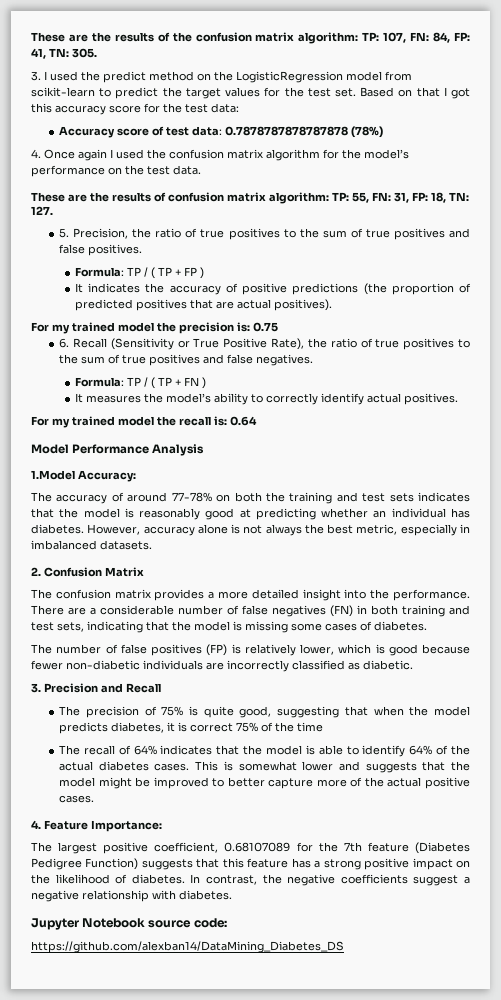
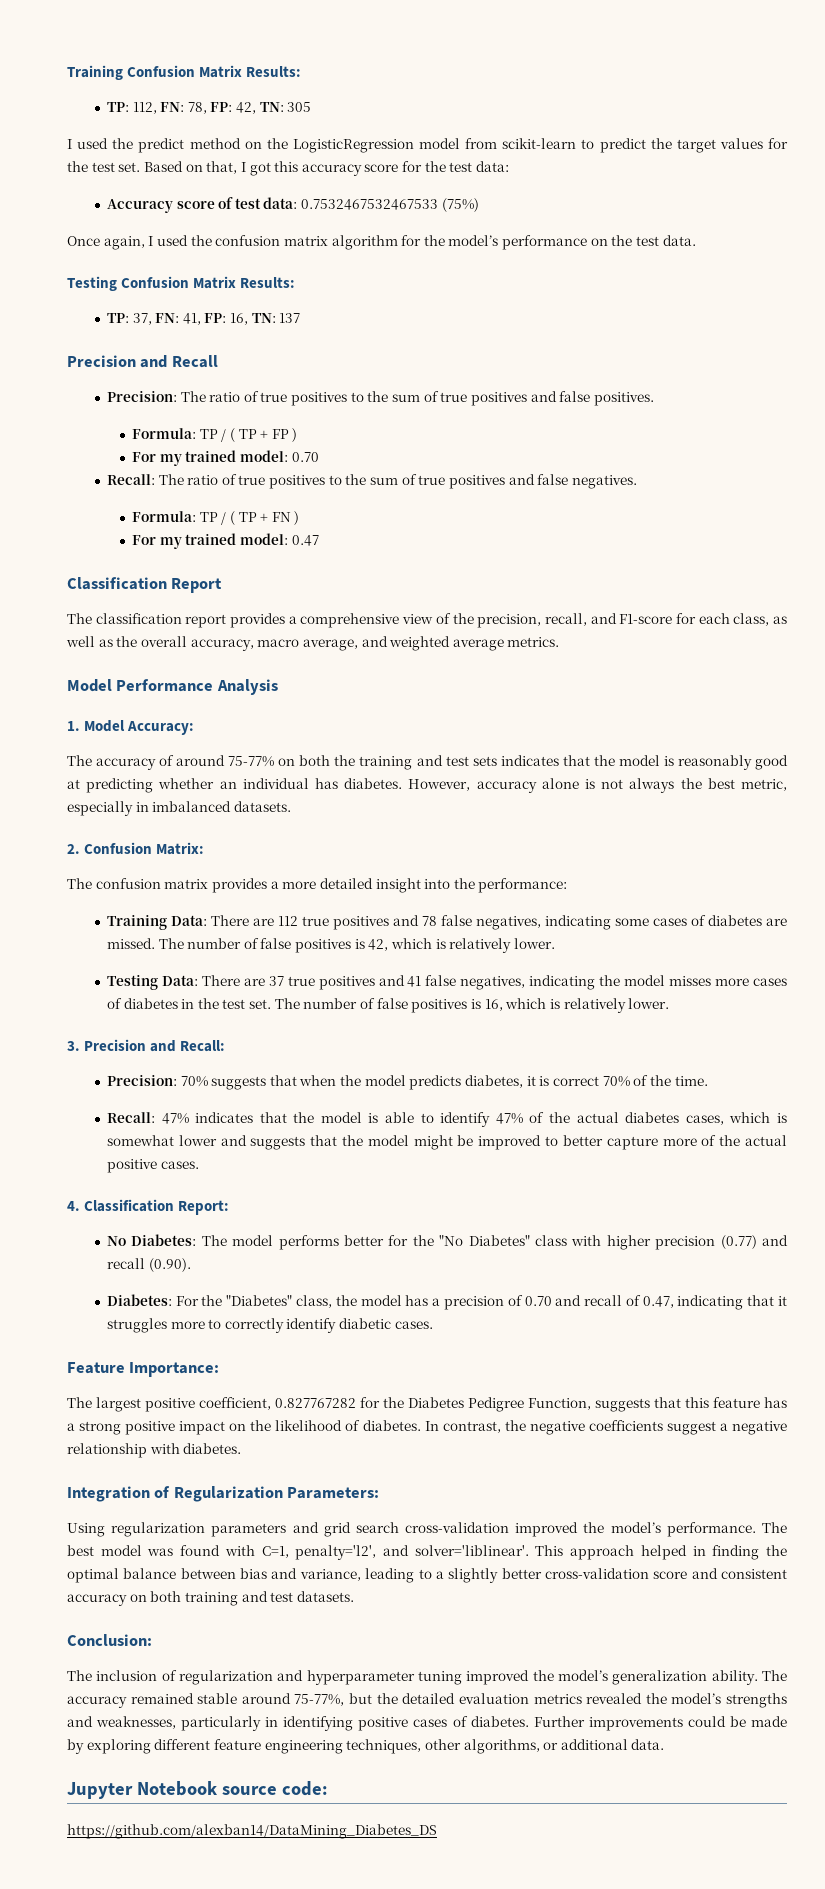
[31,32,470,44] [31,48,97,59] [31,71,41,81] These are the results of the confusion matrix algorithm: TP: 107, FN: 84, FP: 41, TN: 305. // 3. -> [67,65,302,80] [106,102,312,114] Training Confusion Matrix Results: // TP: 112, FN: 78, FP: 42, TN: 305 //
[416,87,440,97] that -> [206,161,238,174] that,
[225,126,384,138] [31,149,107,161] 0.7878787878787878 (78%) // 4. Once again -> [301,198,479,212] [67,236,145,250] 0.7532467532467533 (75%) // Once again,
[31,192,469,204] [31,206,53,215] [59,228,152,239] These are the results of confusion matrix algorithm: TP: 55, FN: 31, FP: 18, TN: 127. // 5. Precision, the -> [67,276,296,291] [106,313,301,325] [67,355,218,368] [106,391,206,402] Testing Confusion Matrix Results: // TP: 37, FN: 41, FP: 16, TN: 137 // Precision and Recall // Precision: The
[75,283,471,295] [75,299,333,311] [31,322,278,334] [59,338,327,350] It indicates the accuracy of positive predictions (the proportion of predicted positives that are actual positives). // For my trained model the precision is: 0.75 // 6. Recall (Sensitivity or True Positive Rate), the -> [131,450,319,466] [106,474,184,485] For my trained model: 0.70 // Recall: The
[75,393,459,405] [31,416,257,428] It measures the model’s ability to correctly identify actual positives. // For my trained model the recall is: 0.64 -> [131,533,319,549] [67,577,223,593] [67,613,787,628] [66,636,560,651] For my trained model: 0.47 // Classification Report // The classification report provides a comprehensive view of the precision, recall, and F1-score for each class, as well as the overall accuracy, macro average, and weighted average metrics.
[31,470,75,480] 1.Model -> [67,720,126,732] 1. Model
[171,492,212,502] 77-78% -> [228,756,275,767] 75-77%
[104,567,144,577] Matrix -> [156,842,205,855] Matrix:
[393,589,471,601] [31,605,470,617] [31,621,427,633] [31,644,470,656] [31,660,413,672] [31,683,161,693] [59,706,340,718] performance. There are a considerable number of false negatives (FN) in both training and test sets, indicating that the model is missing some cases of diabetes. // The number of false positives (FP) is relatively lower, which is good because fewer non-diabetic individuals are incorrectly classified as diabetic. // 3. Precision and Recall // The precision of 75% is quite good, suggesting -> [478,878,568,893] [106,915,787,930] [106,938,556,953] [106,975,787,990] [106,998,670,1013] [67,1039,226,1052] [106,1075,267,1090] performance: // Training Data: There are 112 true positives and 78 false negatives, indicating some cases of diabetes are missed. The number of false positives is 42, which is relatively lower. // Testing Data: There are 37 true positives and 41 false negatives, indicating the model misses more cases of diabetes in the test set. The number of false positives is 16, which is relatively lower. // 3. Precision and Recall: // Precision: 70% suggests
[236,722,324,732] [59,745,157,755] 75% of the time // The recall of 64% -> [602,1075,708,1087] [106,1112,189,1124] 70% of the time. // Recall: 47%
[409,745,433,755] 64% -> [495,1113,523,1124] 47%
[154,761,219,771] cases. This -> [685,1112,771,1125] cases, which
(41, 824) none -> [84,1199,230,1215] [106,1234,789,1250] [106,1258,191,1272] [106,1294,788,1310] [106,1318,433,1333] Classification Report: // No Diabetes: The model performs better for the "No Diabetes" class with higher precision (0.77) and recall (0.90). // Diabetes: For the "Diabetes" class, the model has a precision of 0.70 and recall of 0.47, indicating that it struggles more to correctly identify diabetic cases. //
[224,842,470,854] [31,858,139,870] 0.68107089 for the 7th feature (Diabetes Pedigree Function) -> [275,1397,591,1412] 0.827767282 for the Diabetes Pedigree Function,
(232, 895) none -> [67,1486,380,1502] [67,1522,787,1537] [67,1545,787,1560] [67,1568,787,1583] [67,1591,354,1606] [67,1634,152,1646] [67,1670,788,1685] [67,1693,788,1708] [67,1716,788,1731] [67,1739,665,1754] // Integration of Regularization Parameters: // Using regularization parameters and grid search cross-validation improved the model’s performance. The best model was found with C=1, penalty='l2', and solver='liblinear'. This approach helped in finding the optimal balance between bias and variance, leading to a slightly better cross-validation score and consistent accuracy on both training and test datasets. // Conclusion: // The inclusion of regularization and hyperparameter tuning improved the model’s generalization ability. The accuracy remained stable around 75-77%, but the detailed evaluation metrics revealed the model’s strengths and weaknesses, particularly in identifying positive cases of diabetes. Further improvements could be made by exploring different feature engineering techniques, other algorithms, or additional data.

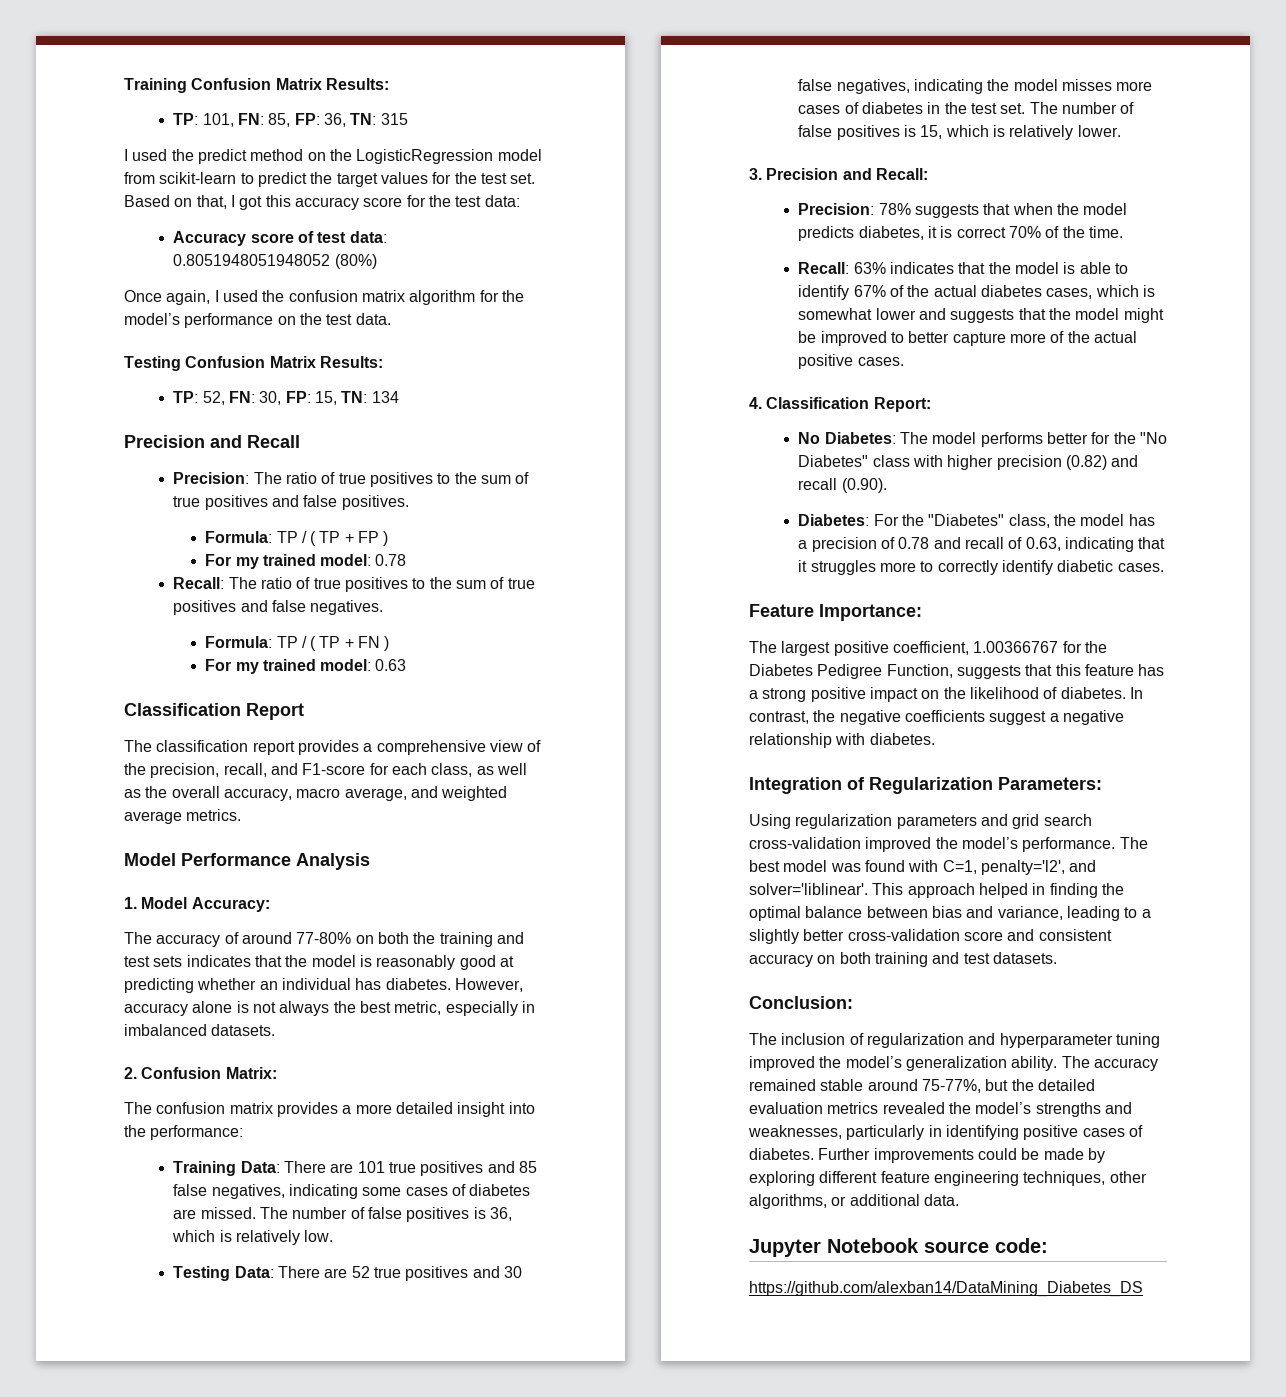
[132,102,312,114] 112, FN: 78, FP: 42, TN: 305 -> [202,113,408,127] 101, FN: 85, FP: 36, TN: 315
[301,198,479,212] 0.7532467532467533 (75%) -> [173,254,377,269] 0.8051948051948052 (80%)
[132,313,301,325] 37, FN: 41, FP: 16, TN: 137 -> [202,391,399,405] 52, FN: 30, FP: 15, TN: 134
[291,452,319,462] 0.70 -> [375,554,407,566] 0.78
[291,535,319,546] 0.47 -> [375,659,407,671] 0.63
[228,756,275,767] 75-77% -> [296,932,352,944] 77-80%
[277,915,437,930] 112 true positives and 78 -> [357,1161,537,1176] 101 true positives and 85
[368,938,556,953] 42, which is relatively lower. -> [489,1207,512,1221] [172,1230,334,1245] 36, which is relatively low.
[268,975,422,990] 37 true positives and 41 -> [351,1266,522,1281] 52 true positives and 30
[484,999,503,1011] 16, -> [920,125,943,139] 15,
[180,1076,208,1087] 70% -> [878,203,911,215] 78%
[161,1113,189,1124] 47% -> [853,262,886,274] 63%
[495,1113,523,1124] 47% -> [853,285,886,297] 67%
[720,1235,757,1249] (0.77) -> [1065,455,1107,470] (0.82)
[524,1296,552,1306] 0.70 -> [898,537,930,549] 0.78
[642,1296,674,1308] 0.47, -> [1025,537,1061,551] 0.63,
[275,1398,356,1408] 0.827767282 -> [973,641,1059,653] 1.00366767

